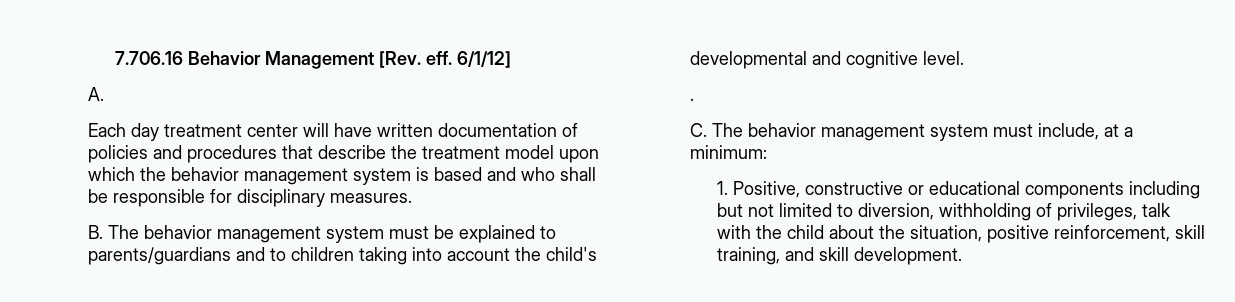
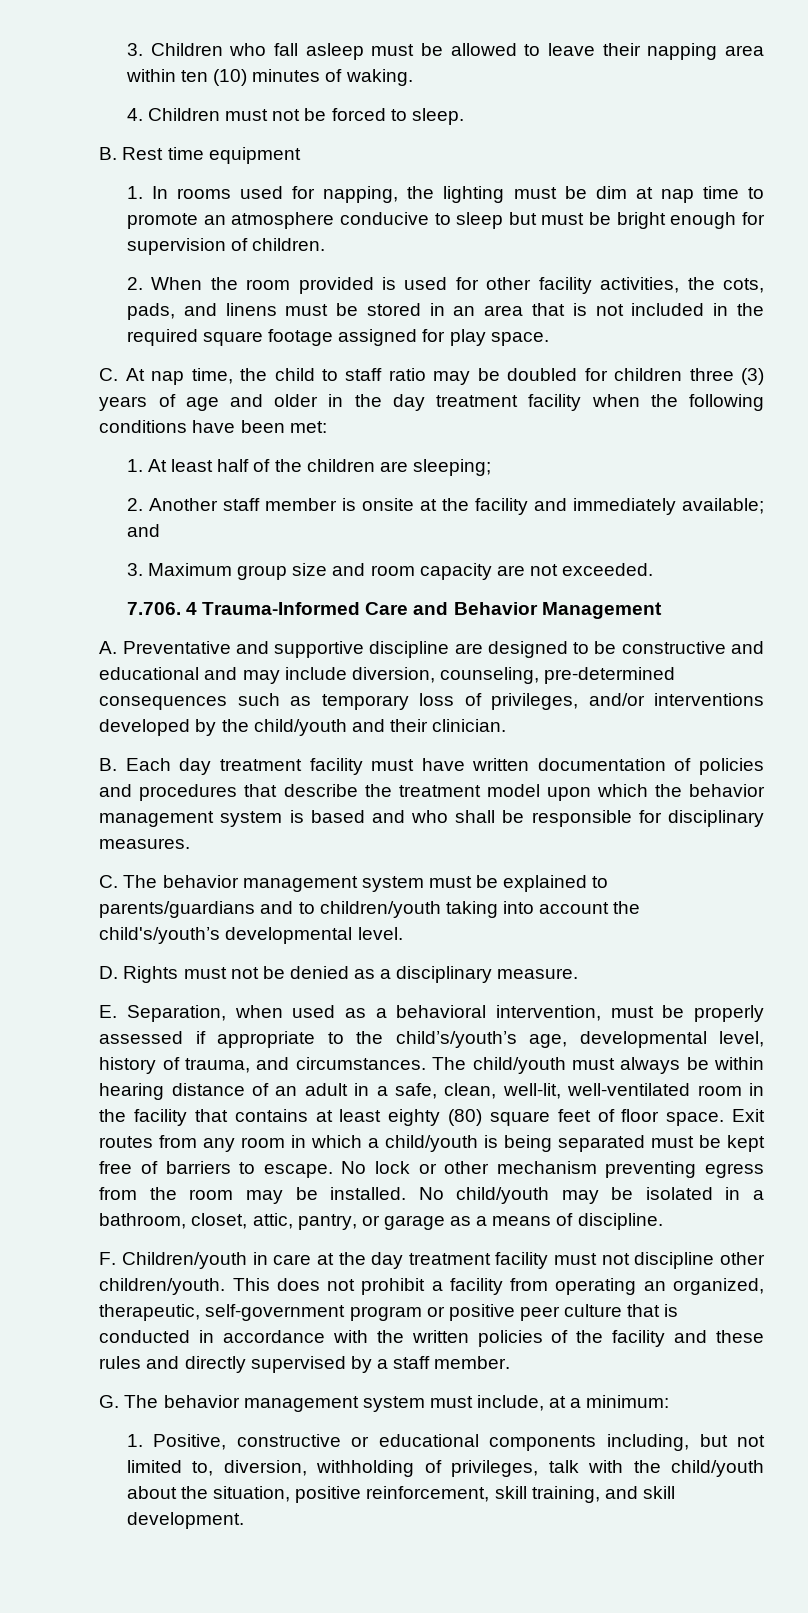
[115,51,512,69] [87,87,104,101] 7.706.16 Behavior Management [Rev. eff. 6/1/12] // A. // -> [126,43,764,60] [125,69,413,86] [126,108,464,125] [99,147,301,164] [126,186,764,203] [126,212,765,229] [126,238,326,255] [126,277,764,294] [126,303,765,320] [126,329,549,346] [99,368,765,385] [99,394,764,411] [99,420,327,433] [126,459,491,476] [126,498,764,515] [126,524,160,537] [126,563,654,580] [126,602,662,619] [99,641,764,658] [99,667,676,684] [99,693,764,710] [99,719,507,736] [99,758,118,771] 3. Children who fall asleep must be allowed to leave their napping area within ten (10) minutes of waking. // 4. Children must not be forced to sleep. // B. Rest time equipment // 1. In rooms used for napping, the lighting must be dim at nap time to promote an atmosphere conducive to sleep but must be bright enough for supervision of children. // 2. When the room provided is used for other facility activities, the cots, pads, and linens must be stored in an area that is not included in the required square footage assigned for play space. // C. At nap time, the child to staff ratio may be doubled for children three (3) years of age and older in the day treatment facility when the following conditions have been met: // 1. At least half of the children are sleeping; // 2. Another staff member is onsite at the facility and immediately available; and // 3. Maximum group size and room capacity are not exceeded. // 7.706. 4 Trauma-Informed Care and Behavior Management // A. Preventative and supportive discipline are designed to be constructive and educational and may include diversion, counseling, pre-determined consequences such as temporary loss of privileges, and/or interventions developed by the child/youth and their clinician. // B.
[246,123,329,137] center will -> [309,758,415,775] facility must
[87,225,103,239] B. -> [99,875,119,888] C.
[290,247,354,261] children -> [319,901,441,918] children/youth
[545,247,597,261] [689,51,964,69] [689,98,694,101] [689,123,707,137] child's developmental and cognitive level. // . // C. -> [99,927,403,944] [99,966,579,983] [99,1005,764,1022] [99,1031,764,1048] [99,1057,765,1074] [99,1083,765,1100] [99,1109,765,1126] [99,1135,765,1152] [99,1161,765,1178] [99,1187,765,1204] [99,1213,663,1230] [99,1252,766,1269] [99,1278,764,1295] [99,1304,679,1321] [99,1330,764,1347] [99,1356,511,1373] [99,1395,120,1408] child's/youth’s developmental level. // D. Rights must not be denied as a disciplinary measure. // E. Separation, when used as a behavioral intervention, must be properly assessed if appropriate to the child’s/youth’s age, developmental level, history of trauma, and circumstances. The child/youth must always be within hearing distance of an adult in a safe, clean, well-lit, well-ventilated room in the facility that contains at least eighty (80) square feet of floor space. Exit routes from any room in which a child/youth is being separated must be kept free of barriers to escape. No lock or other mechanism preventing egress from the room may be installed. No child/youth may be isolated in a bathroom, closet, attic, pantry, or garage as a means of discipline. // F. Children/youth in care at the day treatment facility must not discipline other children/youth. This does not prohibit a facility from operating an organized, therapeutic, self-government program or positive peer culture that is conducted in accordance with the written policies of the facility and these rules and directly supervised by a staff member. // G.
[1129,181,1201,199] including -> [606,1434,689,1451] including,
[837,204,854,217] to -> [192,1461,214,1476] to,
[787,225,825,239] child -> [671,1460,764,1477] child/youth

